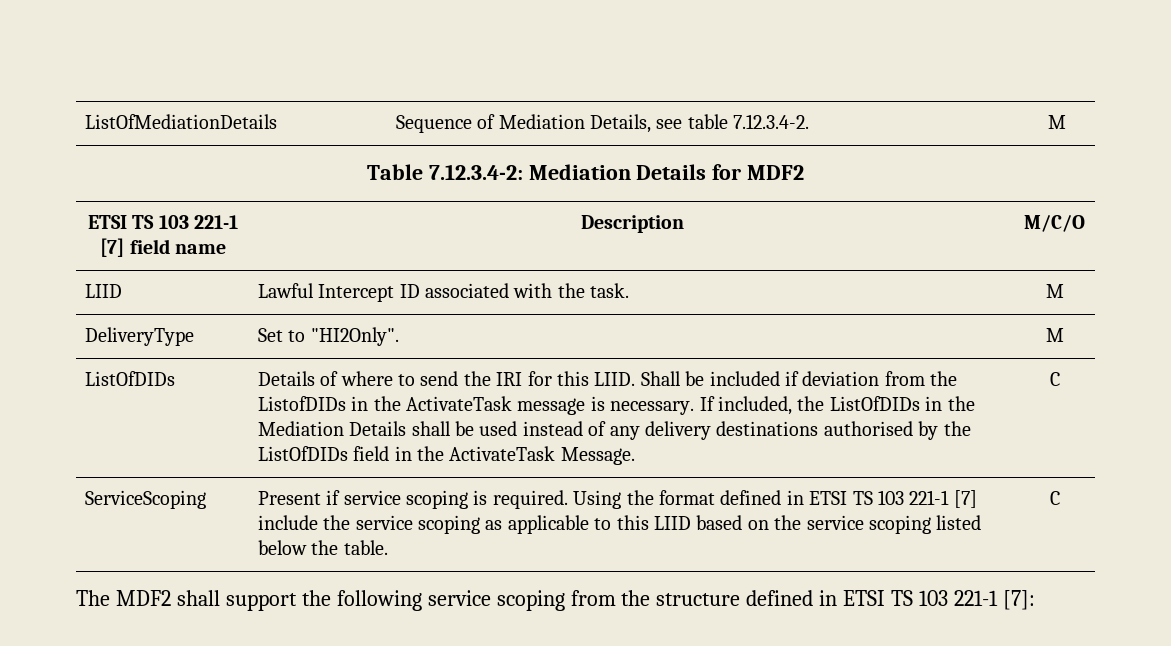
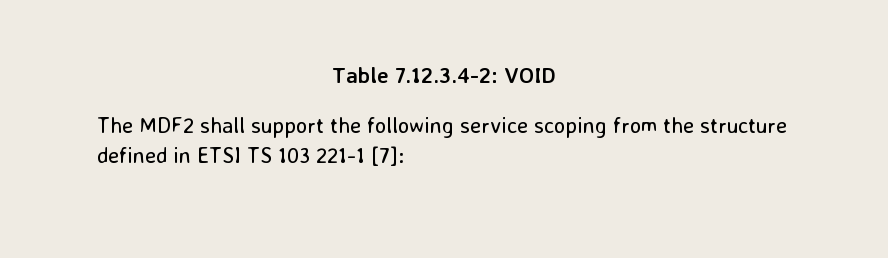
[84,114,277,129] [395,114,810,133] [1047,115,1066,129] [366,164,805,180] [87,215,239,229] [100,238,226,257] [580,215,684,233] [1024,215,1085,232] [84,284,122,298] [257,283,630,302] [1045,284,1064,298] [84,327,194,346] [257,327,399,346] [1045,328,1064,342] [84,371,175,386] [257,371,958,386] [257,396,975,415] [257,421,971,440] [257,446,635,465] [1049,372,1060,386] [84,490,206,509] [257,490,977,509] [257,515,982,534] [257,540,388,555] [1049,491,1060,505] ListOfMediationDetails | Sequence of Mediation Details, see table 7.12.3.4-2. | M // Table 7.12.3.4-2: Mediation Details for MDF2 // ETSI TS 103 221-1 [7] field name | Description | M/C/O // LIID | Lawful Intercept ID associated with the task. | M // DeliveryType | Set to "HI2Only". | M // ListOfDIDs | Details of where to send the IRI for this LIID. Shall be included if deviation from the ListofDIDs in the ActivateTask message is necessary. If included, the ListOfDIDs in the Mediation Details shall be used instead of any delivery destinations authorised by the ListOfDIDs field in the ActivateTask Message. | C // ServiceScoping | Present if service scoping is required. Using the format defined in ETSI TS 103 221-1 [7] include the service scoping as applicable to this LIID based on the service scoping listed below the table. | C -> [331,67,557,83] Table 7.12.3.4-2: VOID

